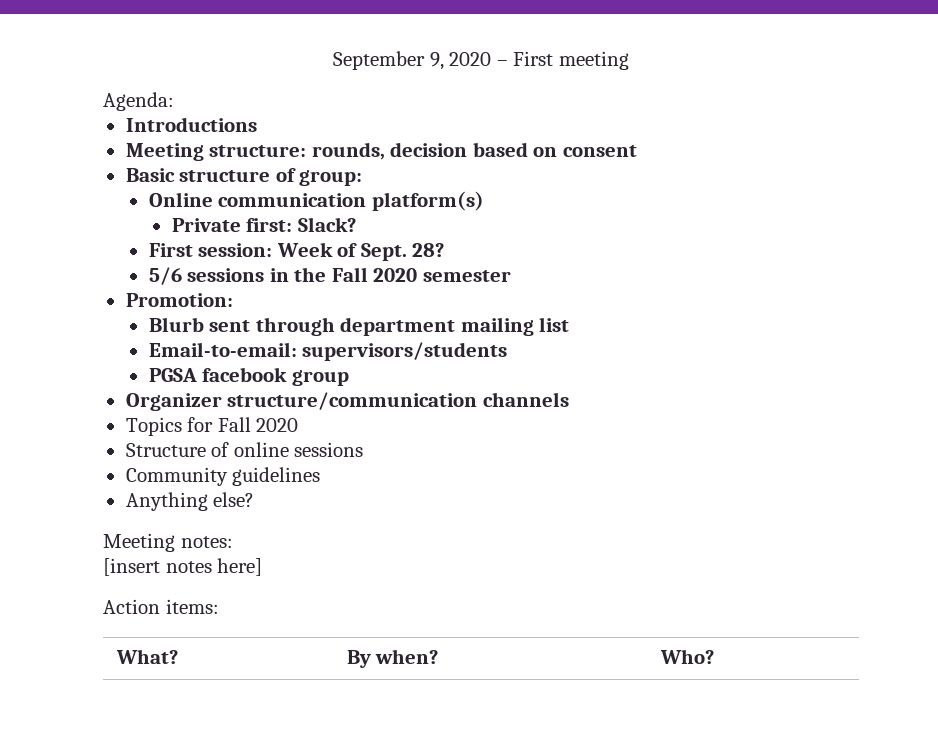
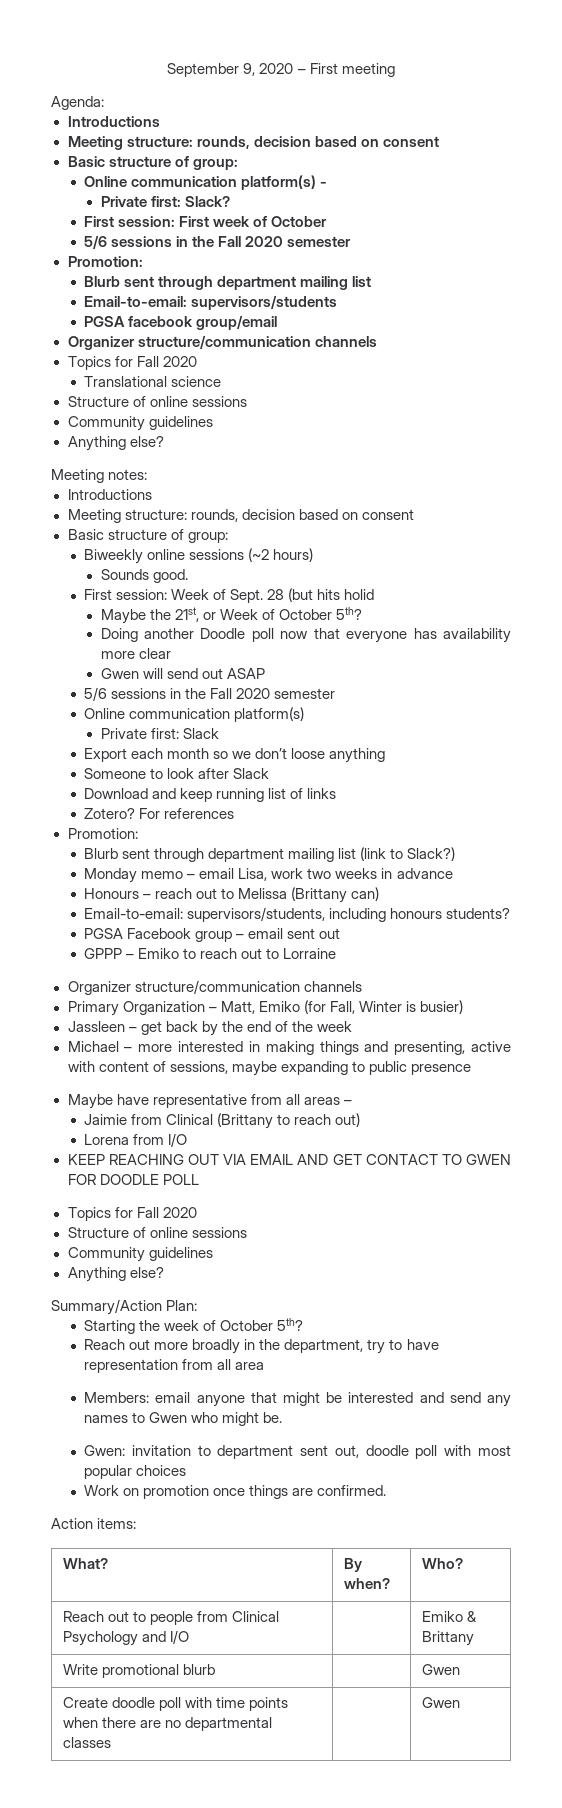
(484, 201) none -> [320,182,328,187] -
[276,242,445,261] Week of Sept. 28? -> [179,216,328,227] First week of October
[291,370,349,386] group -> [196,315,278,330] group/email
[125,442,364,457] [125,467,321,486] [125,492,255,511] [103,533,233,552] [103,558,263,576] // Structure of online sessions // Community guidelines // Anything else? // Meeting notes: // [insert notes here] -> [84,376,222,387] [67,396,247,407] [67,416,213,431] [67,436,164,451] [51,469,148,483] [67,489,152,500] [67,509,414,523] [67,529,228,543] [84,548,314,564] [100,569,188,583] [84,588,375,603] [100,607,362,624] [100,628,511,643] [100,648,171,659] [100,668,265,679] [84,687,336,701] [84,707,305,722] [100,728,219,739] [84,748,386,763] [84,768,270,779] [84,788,337,802] [84,808,235,819] [67,828,138,839] [84,847,456,862] [84,868,453,883] [84,887,380,903] [84,907,511,922] [84,928,341,942] [84,948,337,959] [67,980,362,995] [67,1000,463,1016] [67,1021,352,1036] [67,1041,511,1055] [67,1061,471,1076] [67,1094,352,1109] [84,1113,361,1129] [84,1133,188,1147] [67,1154,512,1165] [67,1174,199,1185] [67,1207,197,1221] [67,1227,247,1238] [67,1247,213,1262] [67,1267,164,1282] [51,1299,198,1315] [84,1318,304,1334] [84,1339,439,1354] [84,1359,265,1373] [84,1392,512,1407] [84,1412,283,1426] [84,1445,511,1459] [84,1465,187,1479] [84,1485,387,1499] // Translational science // Structure of online sessions // Community guidelines // Anything else? // Meeting notes: // Introductions // Meeting structure: rounds, decision based on consent // Basic structure of group: // Biweekly online sessions (~2 hours) // Sounds good. // First session: Week of Sept. 28 (but hits holid // Maybe the 21st, or Week of October 5th? // Doing another Doodle poll now that everyone has availability more clear // Gwen will send out ASAP // 5/6 sessions in the Fall 2020 semester // Online communication platform(s) // Private first: Slack // Export each month so we don’t loose anything // Someone to look after Slack // Download and keep running list of links // Zotero? For references // Promotion: // Blurb sent through department mailing list (link to Slack?) // Monday memo – email Lisa, work two weeks in advance // Honours – reach out to Melissa (Brittany can) // Email-to-email: supervisors/students, including honours students? // PGSA Facebook group – email sent out // GPPP – Emiko to reach out to Lorraine // Organizer structure/communication channels // Primary Organization – Matt, Emiko (for Fall, Winter is busier) // Jassleen – get back by the end of the week // Michael – more interested in making things and presenting, active with content of sessions, maybe expanding to public presence // Maybe have representative from all areas – // Jaimie from Clinical (Brittany to reach out) // Lorena from I/O // KEEP REACHING OUT VIA EMAIL AND GET CONTACT TO GWEN FOR DOODLE POLL // Topics for Fall 2020 // Structure of online sessions // Community guidelines // Anything else? // Summary/Action Plan: // Starting the week of October 5th? // Reach out more broadly in the department, try to have representation from all area // Members: email anyone that might be interested and send any names to Gwen who might be. // Gwen: invitation to department sent out, doodle poll with most popular choices // Work on promotion once things are confirmed.
(714, 656) none -> [62,1611,279,1625] [62,1630,189,1646] [421,1611,477,1622] [421,1631,474,1646] [62,1664,215,1678] [421,1664,460,1675] [62,1697,288,1711] [62,1717,272,1731] [62,1737,111,1748] [421,1697,460,1708] // Reach out to people from Clinical Psychology and I/O | | Emiko & Brittany // Write promotional blurb | | Gwen // Create doodle poll with time points when there are no departmental classes | | Gwen

